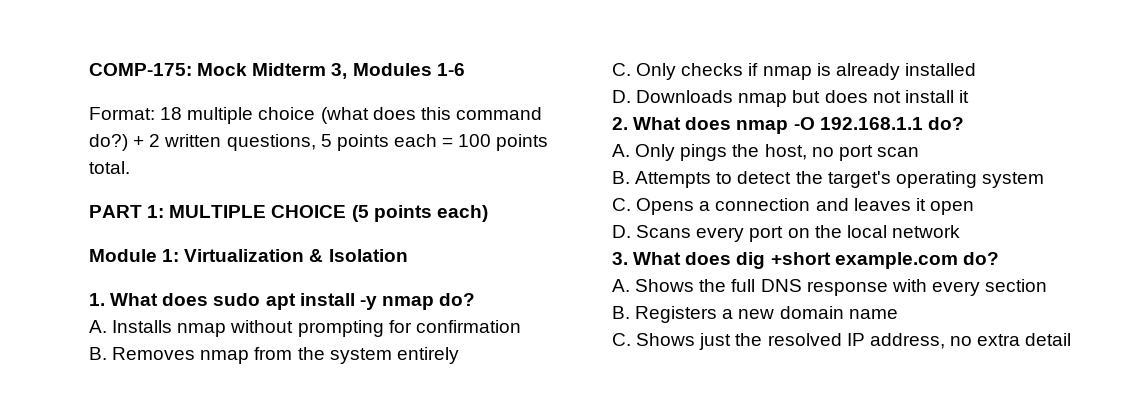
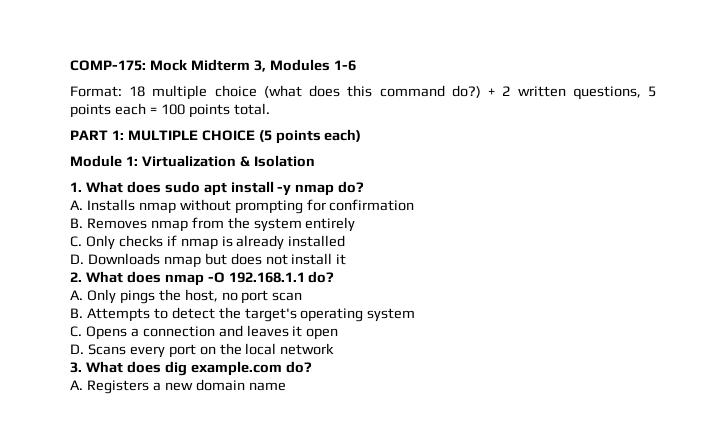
[770,252,831,265] +short -> (187, 368) none
[635,279,1048,296] [612,306,630,319] Shows the full DNS response with every section // B. -> (83, 385) none
[612,333,1072,350] // C. Shows just the resolved IP address, no extra detail -> (286, 386) none

